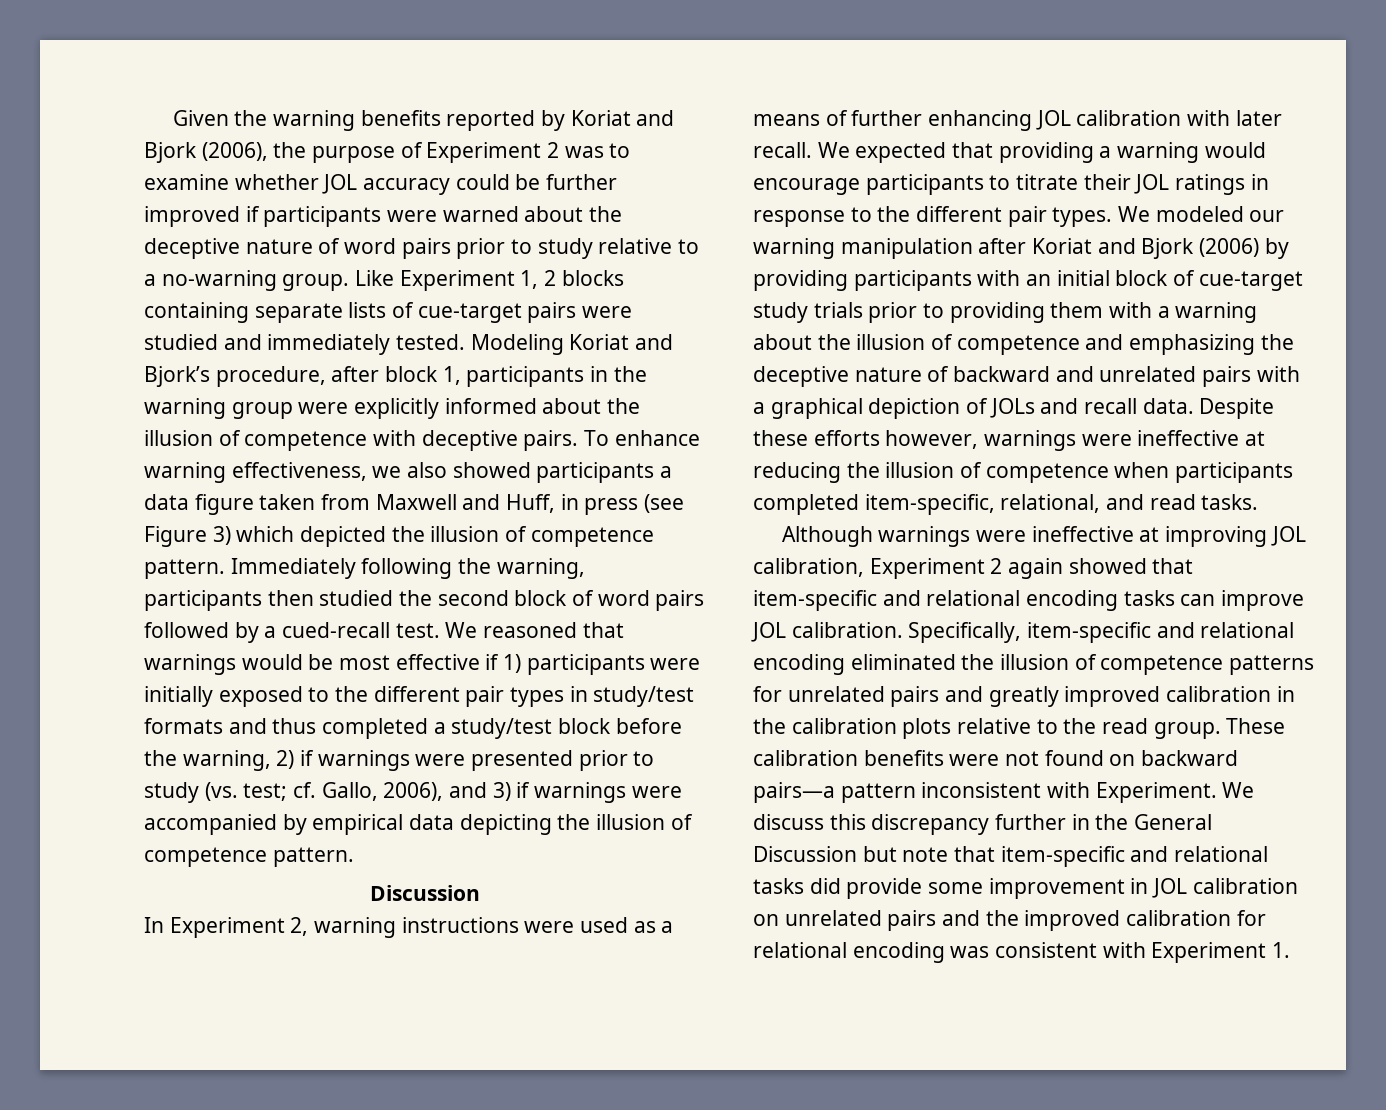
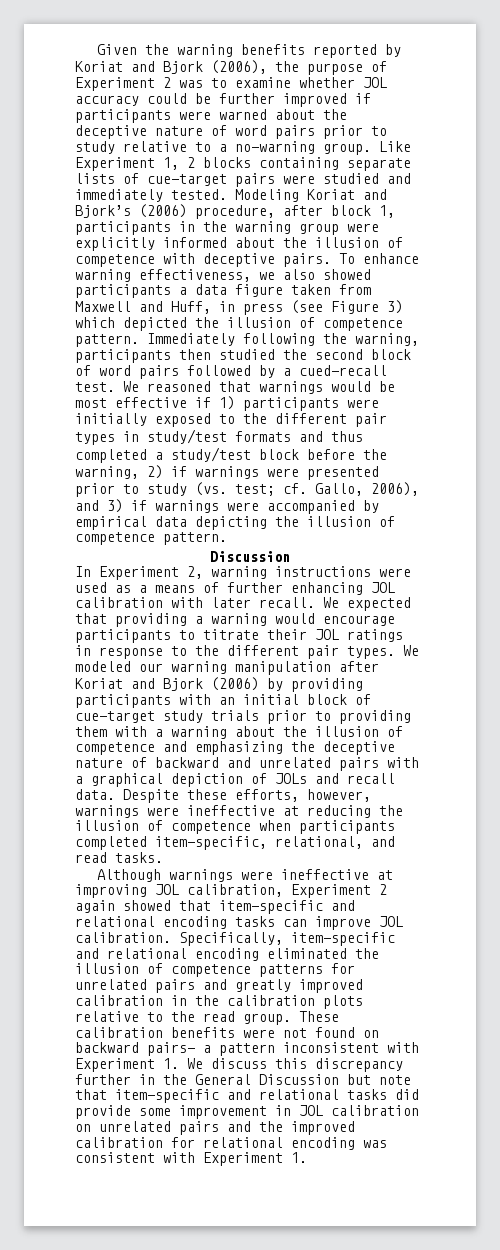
(210, 376) none -> [139,204,187,218] (2006)
[813,430,880,446] efforts -> [235,789,299,802] efforts,
[753,782,835,803] pairs—a -> [147,1042,211,1056] pairs- a
[1095,782,1217,803] Experiment. -> [75,1058,179,1072] Experiment 1.

